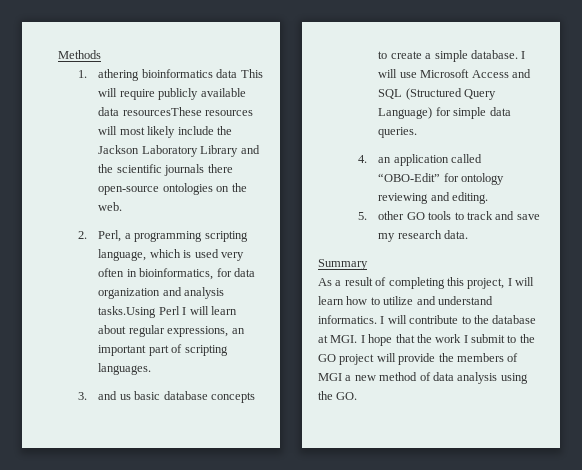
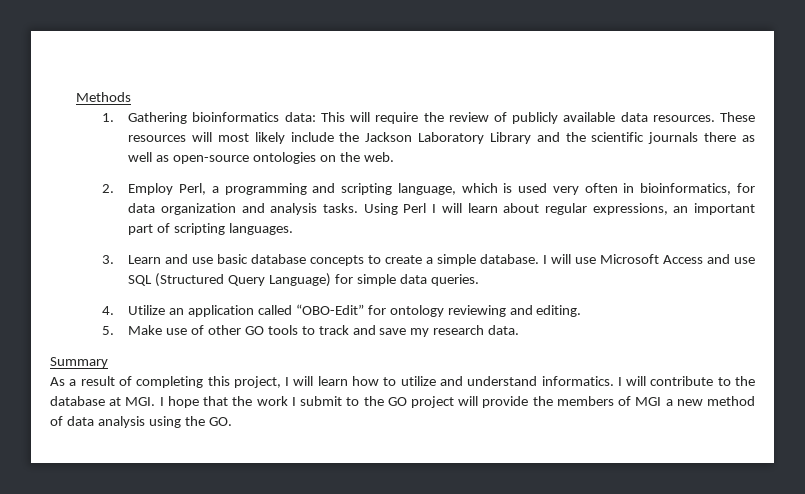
[98,69,263,81] [98,88,155,100] athering bioinformatics data This will require -> [128,112,507,124] Gathering bioinformatics data: This will require the review of
[122,107,202,116] resourcesThese -> [652,112,755,122] resources. These
(233, 168) none -> [741,135,755,142] [128,152,170,162] as well as
(88, 235) none -> [128,183,174,195] Employ
(203, 236) none -> [312,183,336,193] and
[98,306,157,318] tasks.Using -> [323,203,398,215] tasks. Using
[98,391,131,400] and us -> [128,254,214,264] Learn and use
(531, 73) none -> [734,257,755,264] use
(368, 159) none -> [128,305,166,315] Utilize
(368, 216) none -> [128,325,205,335] Make use of

